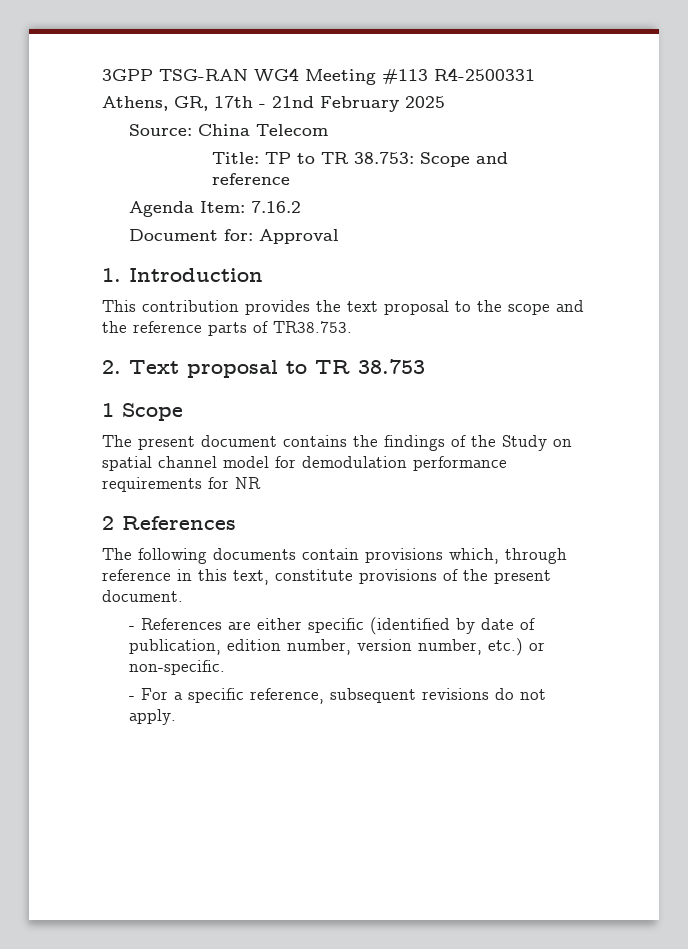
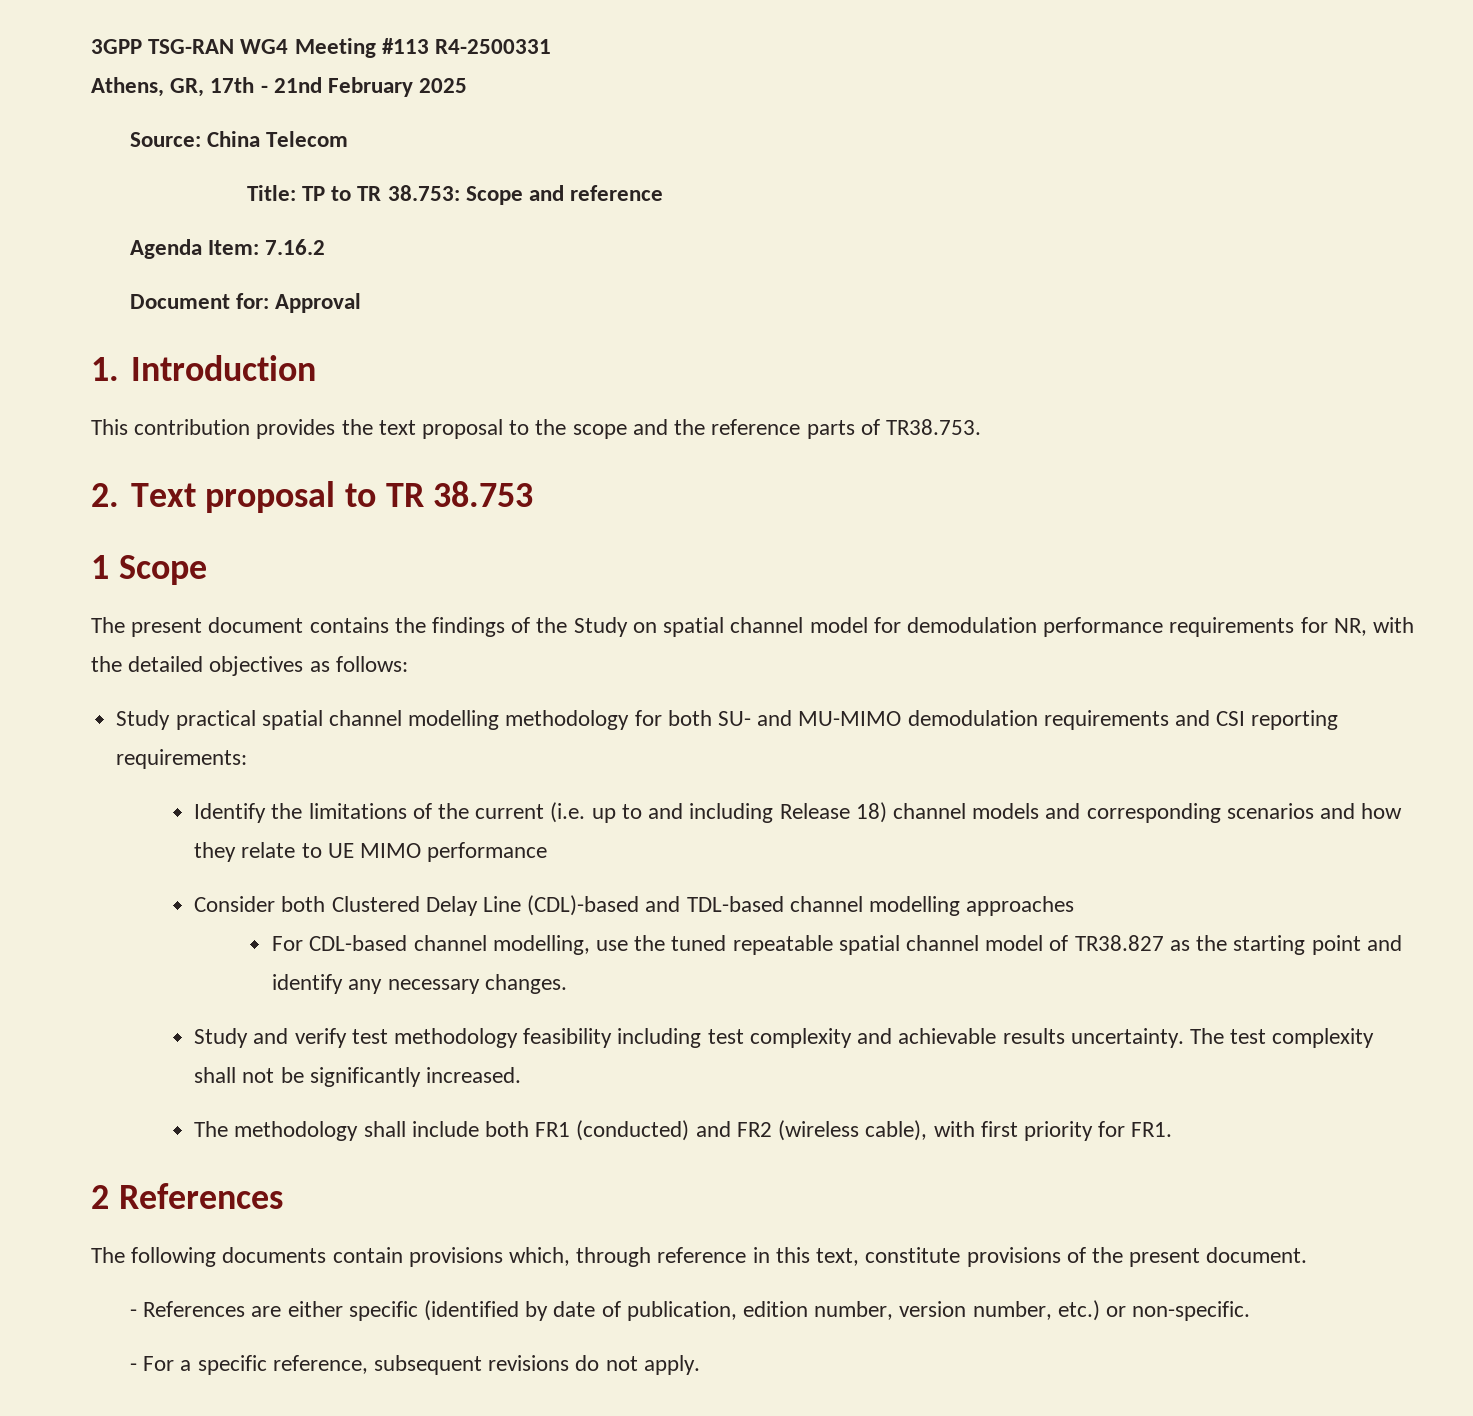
[235,477,261,489] NR -> [1333,617,1414,636] [91,656,408,676] [116,710,1339,730] [116,749,248,769] [194,802,1403,823] [194,842,548,862] [194,895,1075,916] [272,935,1402,955] [272,974,567,994] [194,1028,1375,1048] [194,1067,522,1087] [194,1120,1173,1141] NR, with the detailed objectives as follows: // Study practical spatial channel modelling methodology for both SU- and MU-MIMO demodulation requirements and CSI reporting requirements: // Identify the limitations of the current (i.e. up to and including Release 18) channel models and corresponding scenarios and how they relate to UE MIMO performance // Consider both Clustered Delay Line (CDL)-based and TDL-based channel modelling approaches // For CDL-based channel modelling, use the tuned repeatable spatial channel model of TR38.827 as the starting point and identify any necessary changes. // Study and verify test methodology feasibility including test complexity and achievable results uncertainty. The test complexity shall not be significantly increased. // The methodology shall include both FR1 (conducted) and FR2 (wireless cable), with first priority for FR1.

